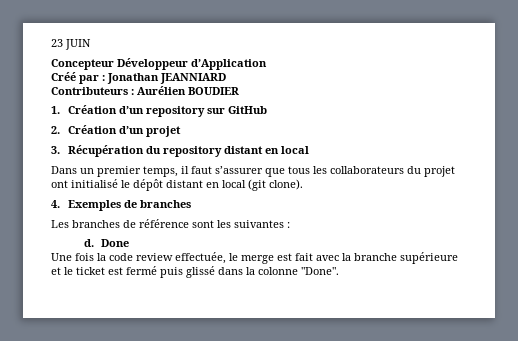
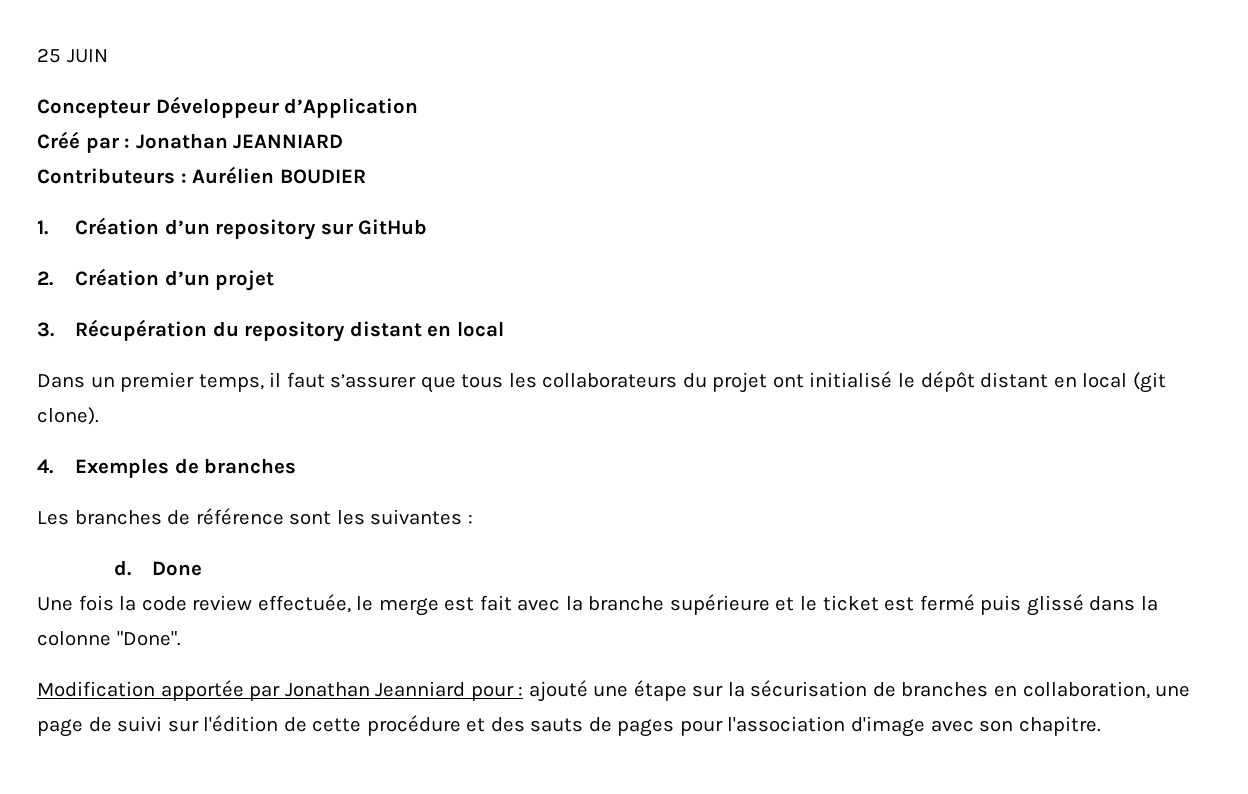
[51,39,63,47] 23 -> [37,48,61,63] 25
(339, 271) none -> [37,680,1191,702] [37,715,1101,737] // Modification apportée par Jonathan Jeanniard pour : ajouté une étape sur la sécurisation de branches en collaboration, une page de suivi sur l'édition de cette procédure et des sauts de pages pour l'association d'image avec son chapitre.

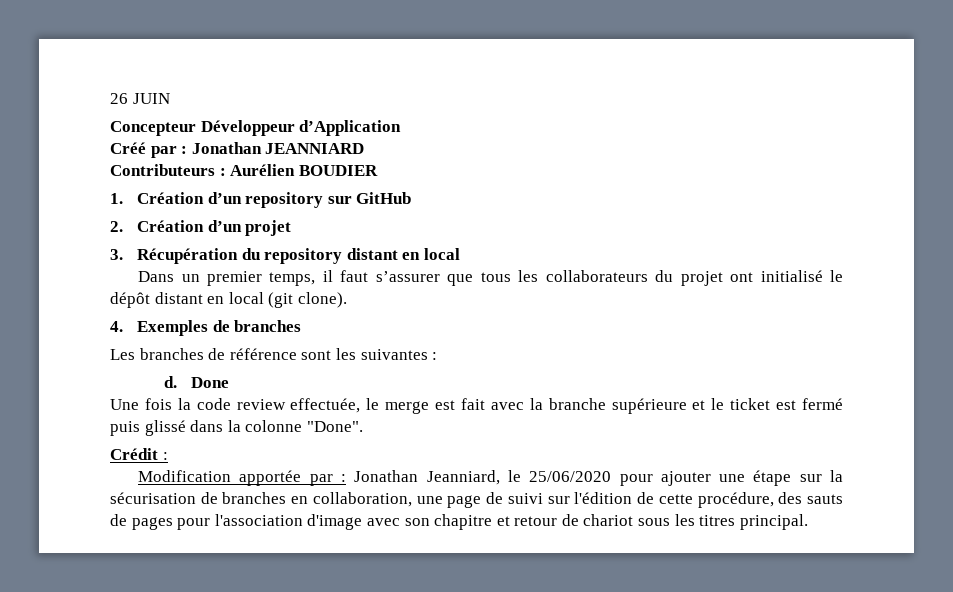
[37,48,61,63] 25 -> [110,93,128,104] 26
(181, 638) none -> [110,448,168,460] // Crédit :
[284,680,588,702] Jonathan Jeanniard pour : ajouté -> [340,470,711,486] : Jonathan Jeanniard, le 25/06/2020 pour ajouter
[366,715,486,736] procédure et -> [697,492,774,508] procédure,
[1018,716,1101,736] chapitre. -> [434,514,808,530] chapitre et retour de chariot sous les titres principal.

